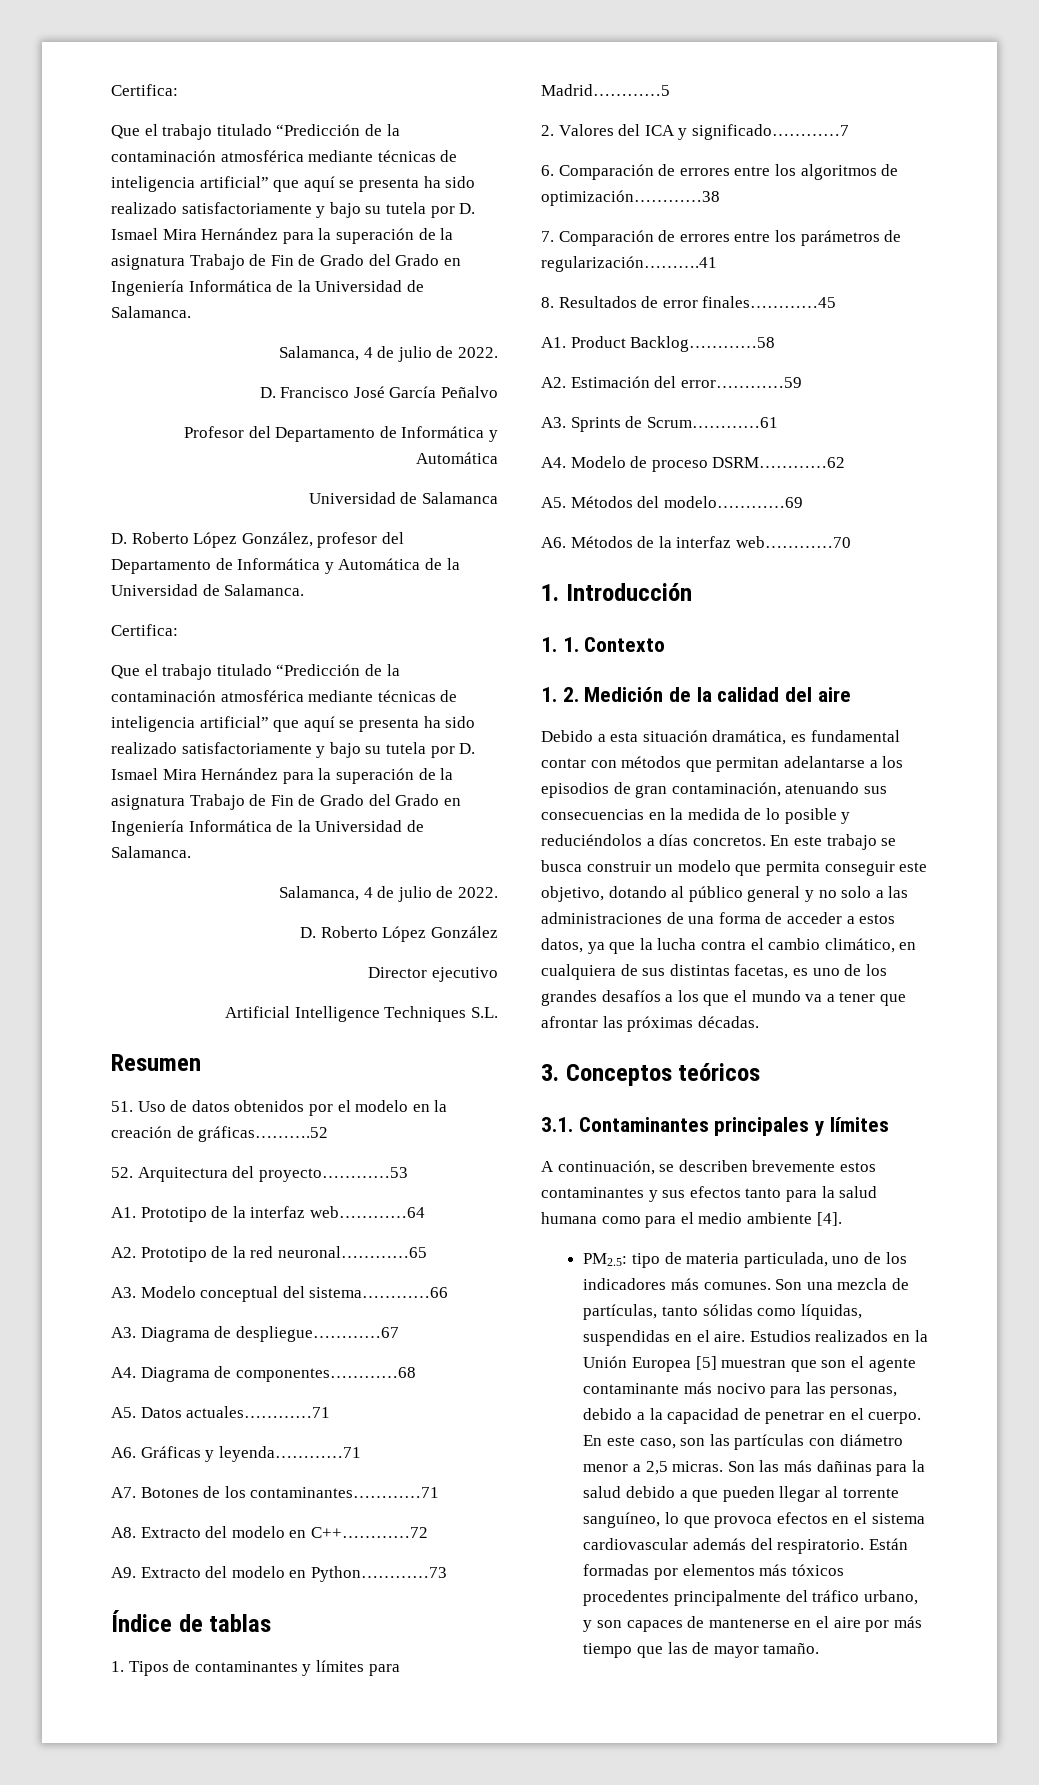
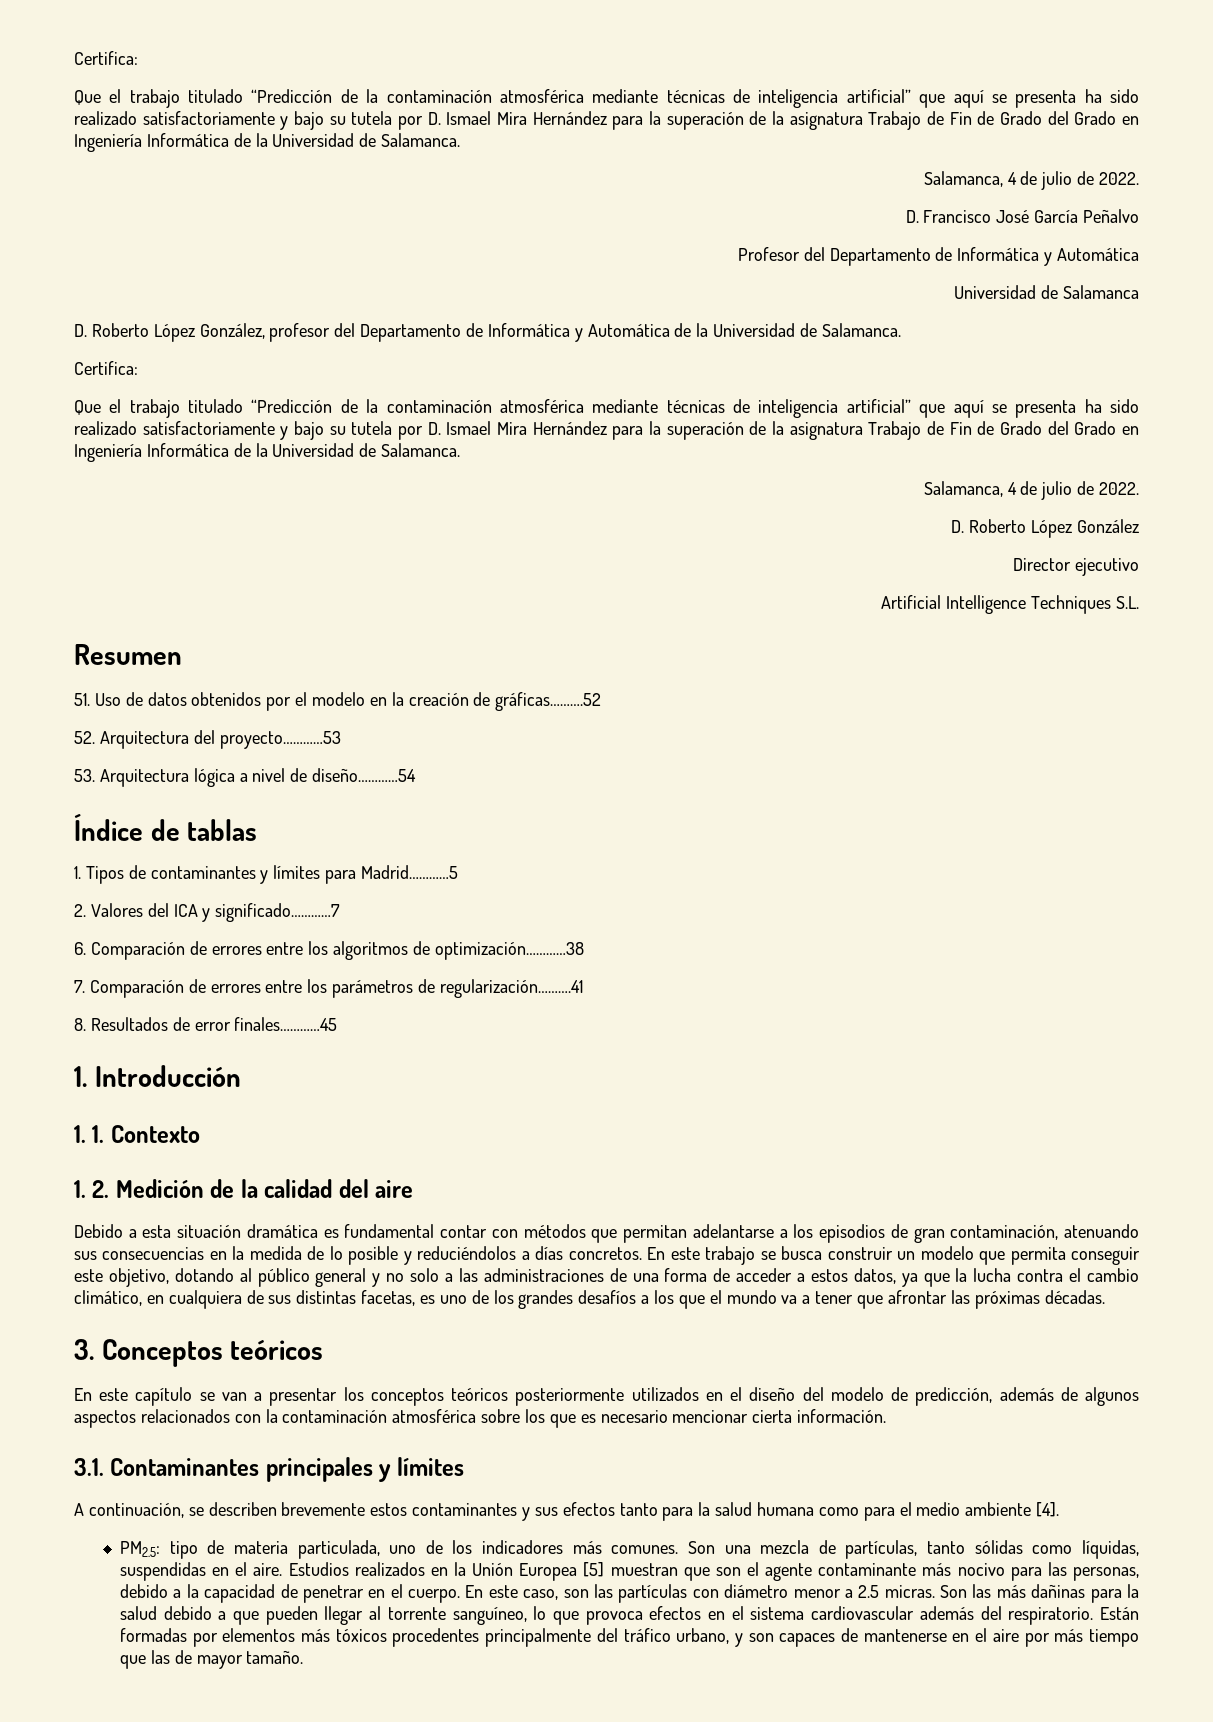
[111,1206,425,1222] [111,1246,427,1262] [111,1286,449,1302] [111,1326,399,1342] [111,1366,416,1382] [111,1406,331,1418] [111,1446,361,1462] [111,1486,440,1498] [111,1526,428,1538] [111,1566,447,1582] A1. Prototipo de la interfaz web…………64 // A2. Prototipo de la red neuronal…………65 // A3. Modelo conceptual del sistema…………66 // A3. Diagrama de despliegue…………67 // A4. Diagrama de componentes…………68 // A5. Datos actuales…………71 // A6. Gráficas y leyenda…………71 // A7. Botones de los contaminantes…………71 // A8. Extracto del modelo en C++…………72 // A9. Extracto del modelo en Python…………73 -> [74,768,417,787] 53. Arquitectura lógica a nivel de diseño…………54
[541,336,776,352] [541,376,802,388] [541,416,778,432] [541,456,846,472] [541,496,803,508] [541,536,851,548] // A1. Product Backlog…………58 // A2. Estimación del error…………59 // A3. Sprints de Scrum…………61 // A4. Modelo de proceso DSRM…………62 // A5. Métodos del modelo…………69 // A6. Métodos de la interfaz web…………70 -> (338, 1024) none
[712,730,787,745] dramática, -> [246,1224,318,1238] dramática
(761, 1072) none -> [74,1387,1139,1406] [74,1409,887,1428] // En este capítulo se van a presentar los conceptos teóricos posteriormente utilizados en el diseño del modelo de predicción, además de algunos aspectos relacionados con la contaminación atmosférica sobre los que es necesario mencionar cierta información.
[645,1461,668,1475] 2,5 -> [858,1585,880,1598] 2.5

